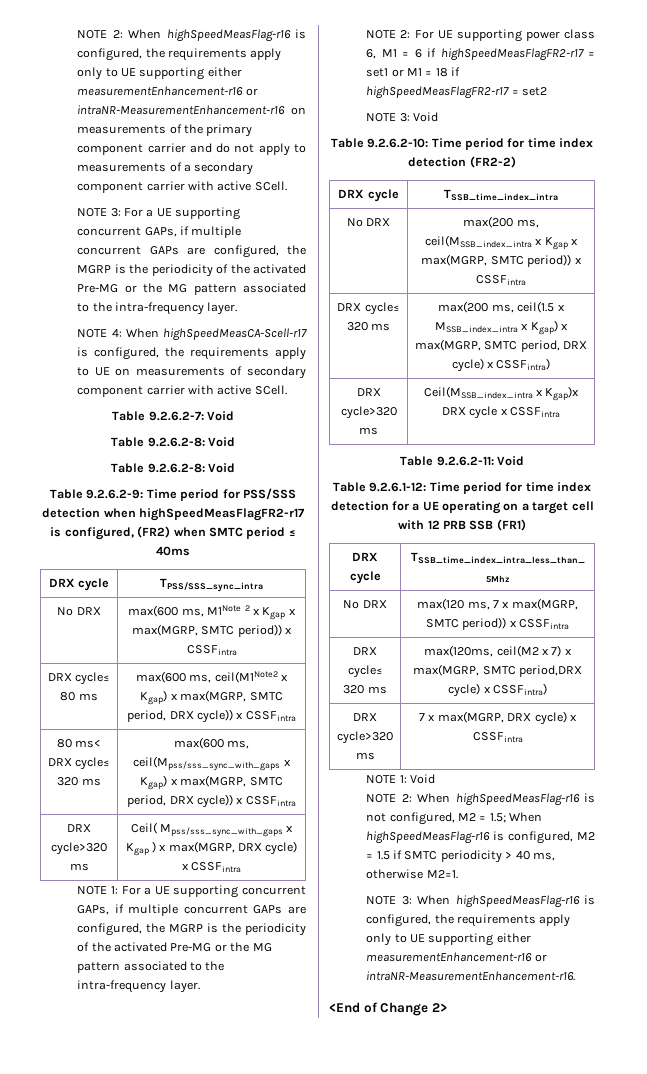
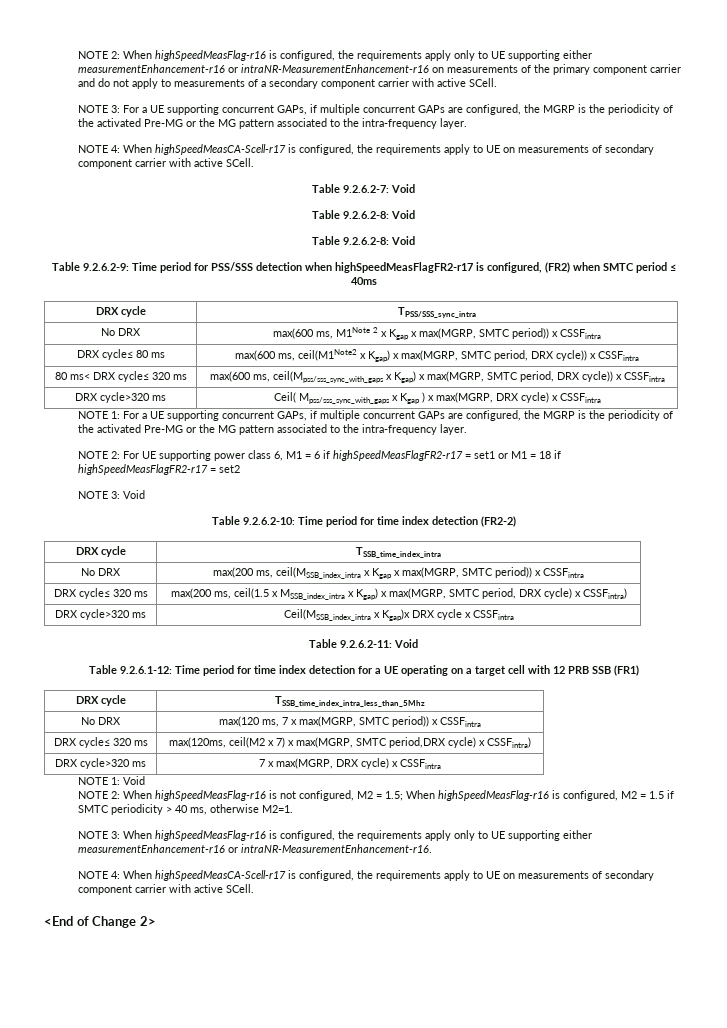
(576, 976) none -> [77,870,654,881] [77,884,254,895] // NOTE 4: When highSpeedMeasCA-Scell-r17 is configured, the requirements apply to UE on measurements of secondary component carrier with active SCell.

